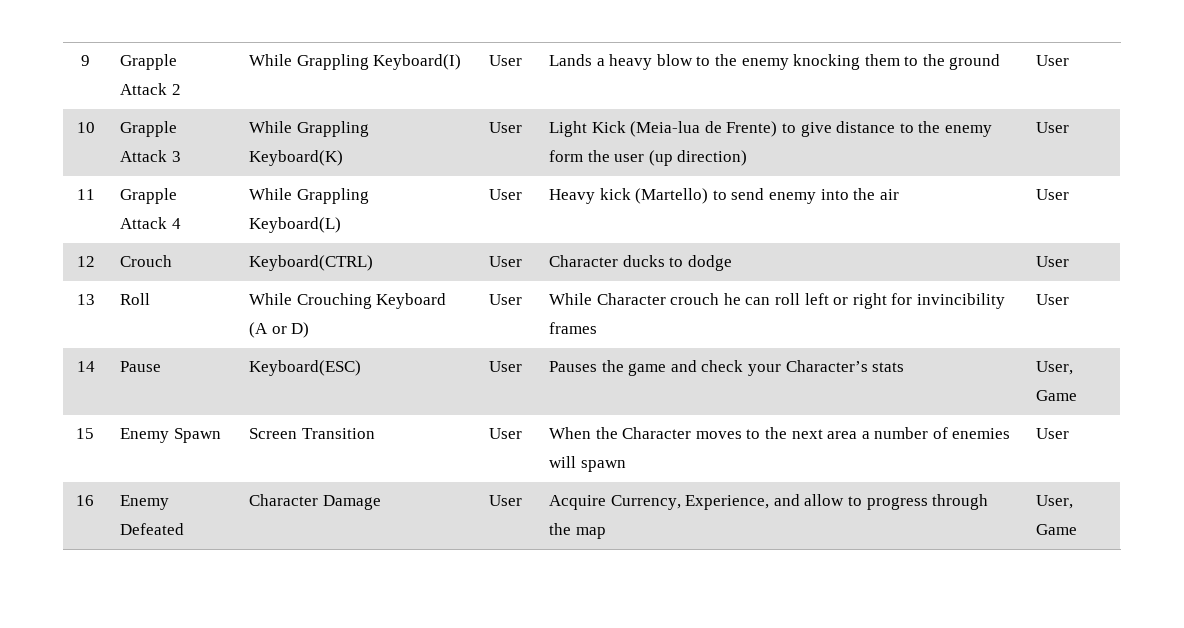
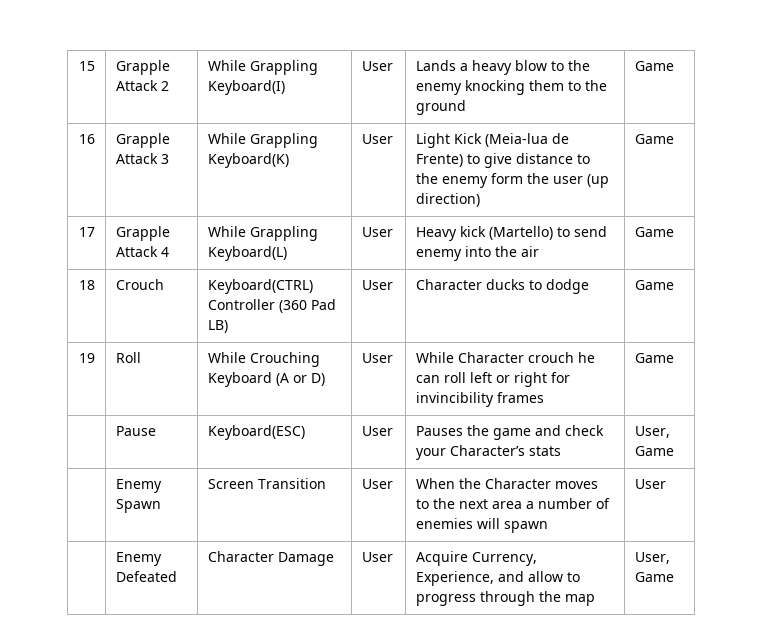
[81,55,90,66] 9 -> [78,61,95,71] 15
[1035,55,1069,66] [76,122,95,133] User // 10 -> [634,61,674,71] [78,134,95,144] Game // 16
[1035,122,1069,133] [76,189,95,200] User // 11 -> [634,134,674,144] [78,227,95,237] Game // 17
[1035,189,1069,200] [76,256,95,267] User // 12 -> [634,227,674,237] [78,280,95,290] Game // 18
(373, 263) none -> [207,299,336,313] [207,320,228,333] Controller (360 Pad LB)
[1035,256,1069,267] [76,294,95,305] User // 13 -> [634,280,674,290] [78,353,95,363] Game // 19
[1035,294,1069,305] [76,361,95,372] User // 14 -> [634,353,674,363] Game //
[75,428,94,439] 15 -> (674, 451) none
[75,495,94,506] 16 -> (666, 484) none

